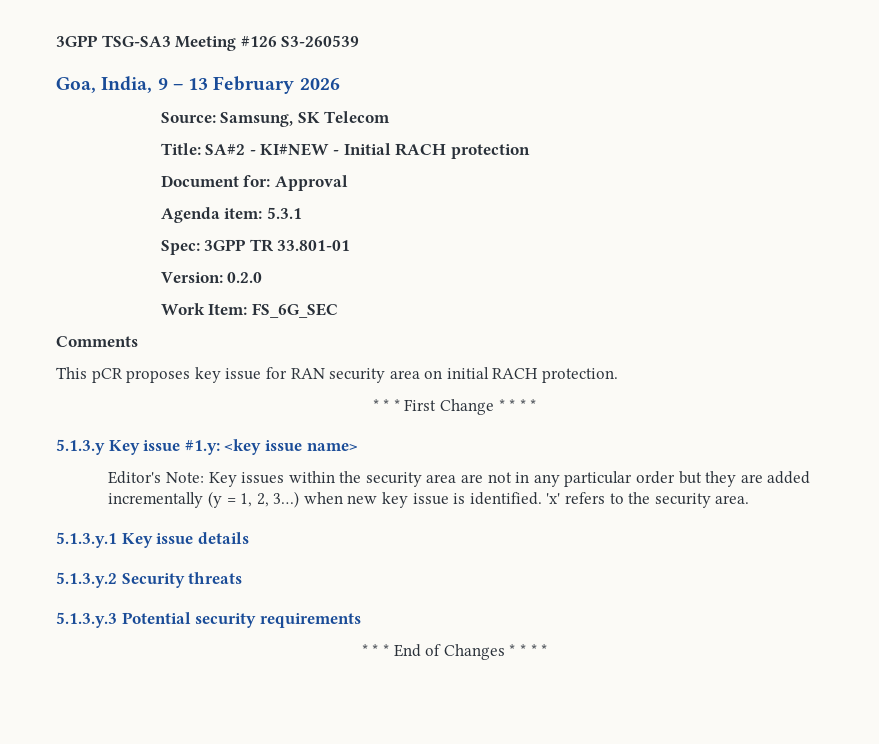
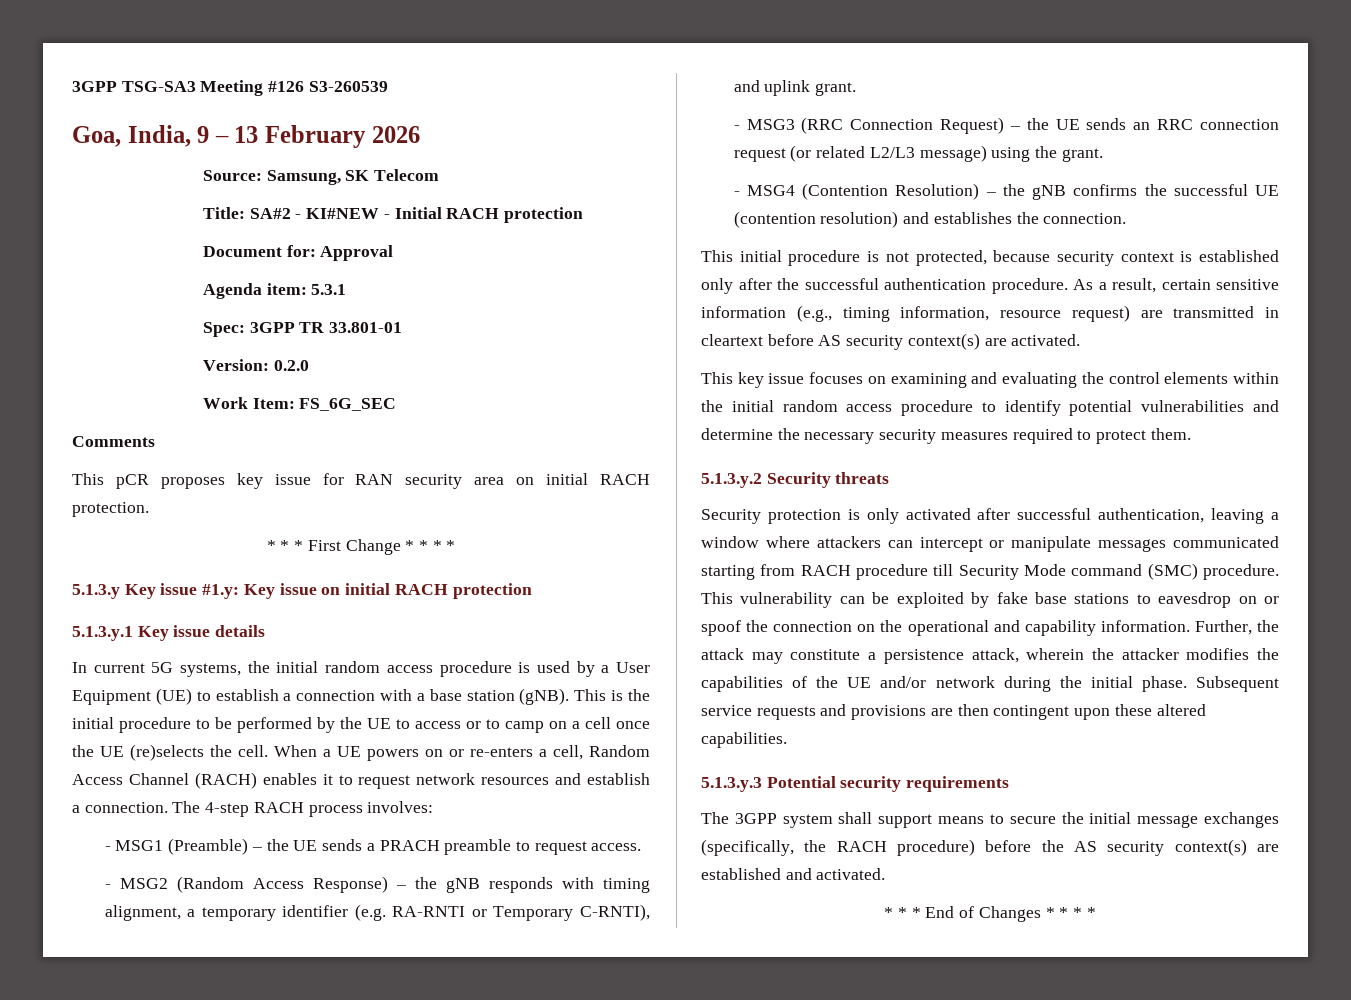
[224,439,358,455] [108,471,811,487] [108,491,750,508] [56,532,249,548] [56,572,243,588] [56,612,361,628] <key issue name> // Editor's Note: Key issues within the security area are not in any particular order but they are added incrementally (y = 1, 2, 3…) when new key issue is identified. 'x' refers to the security area. // 5.1.3.y.1 Key issue details // 5.1.3.y.2 Security threats // 5.1.3.y.3 Potential security requirements -> [243,583,532,599] [72,625,266,641] [72,661,650,677] [72,688,650,705] [72,717,650,733] [72,744,650,761] [72,772,650,789] [72,801,434,817] [104,838,642,855] [104,876,650,893] [104,904,650,921] [733,80,857,96] [733,117,1279,134] [733,145,1103,162] [733,183,1279,200] [733,211,1127,228] [701,250,1279,266] [701,278,1279,294] [701,305,1279,322] [701,333,1081,350] [701,372,1279,388] [701,400,1279,416] [701,428,1191,444] [701,472,890,488] [701,508,1279,524] [701,536,1279,552] [701,563,1279,580] [701,592,1279,608] [701,620,1279,636] [701,648,1279,664] [701,676,1279,692] [701,704,1206,720] [701,732,787,748] [701,776,1010,792] [701,812,1279,828] [701,839,1279,856] [701,868,886,880] Key issue on initial RACH protection // 5.1.3.y.1 Key issue details // In current 5G systems, the initial random access procedure is used by a User Equipment (UE) to establish a connection with a base station (gNB). This is the initial procedure to be performed by the UE to access or to camp on a cell once the UE (re)selects the cell. When a UE powers on or re-enters a cell, Random Access Channel (RACH) enables it to request network resources and establish a connection. The 4-step RACH process involves: // - MSG1 (Preamble) – the UE sends a PRACH preamble to request access. // - MSG2 (Random Access Response) – the gNB responds with timing alignment, a temporary identifier (e.g. RA-RNTI or Temporary C-RNTI), and uplink grant. // - MSG3 (RRC Connection Request) – the UE sends an RRC connection request (or related L2/L3 message) using the grant. // - MSG4 (Contention Resolution) – the gNB confirms the successful UE (contention resolution) and establishes the connection. // This initial procedure is not protected, because security context is established only after the successful authentication procedure. As a result, certain sensitive information (e.g., timing information, resource request) are transmitted in cleartext before AS security context(s) are activated. // This key issue focuses on examining and evaluating the control elements within the initial random access procedure to identify potential vulnerabilities and determine the necessary security measures required to protect them. // 5.1.3.y.2 Security threats // Security protection is only activated after successful authentication, leaving a window where attackers can intercept or manipulate messages communicated starting from RACH procedure till Security Mode command (SMC) procedure. This vulnerability can be exploited by fake base stations to eavesdrop on or spoof the connection on the operational and capability information. Further, the attack may constitute a persistence attack, wherein the attacker modifies the capabilities of the UE and/or network during the initial phase. Subsequent service requests and provisions are then contingent upon these altered capabilities. // 5.1.3.y.3 Potential security requirements // The 3GPP system shall support means to secure the initial message exchanges (specifically, the RACH procedure) before the AS security context(s) are established and activated.

